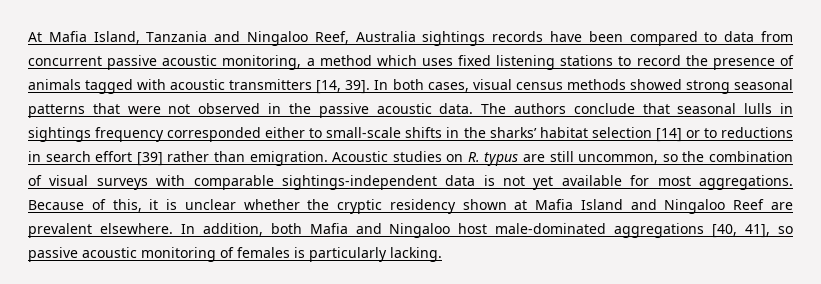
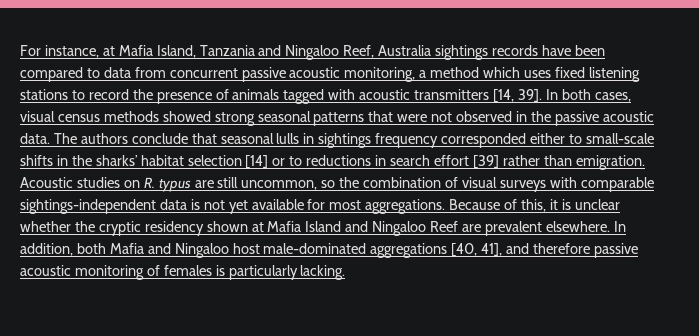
[28,32,42,42] At -> [20,45,115,58] For instance, at
[777,226,793,234] so -> [506,243,591,254] and therefore

